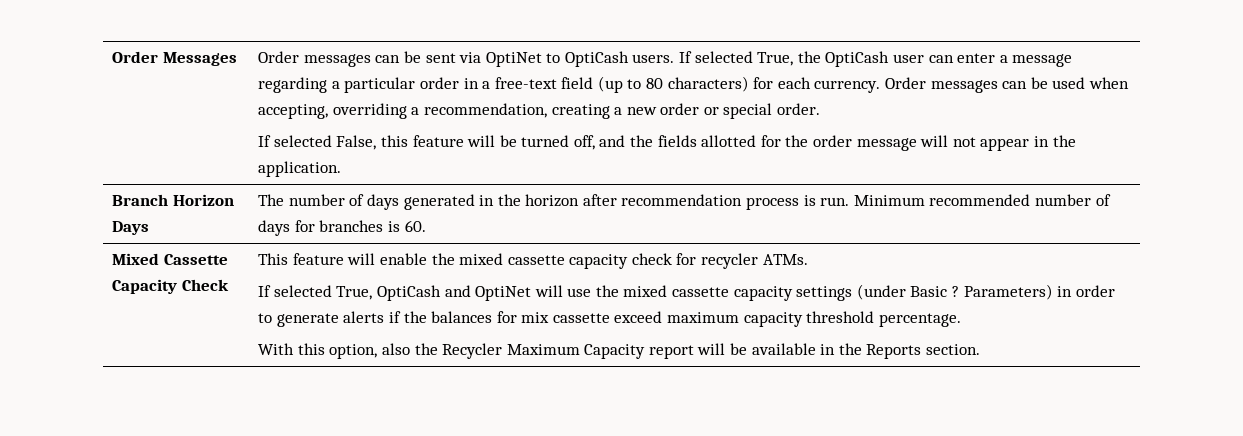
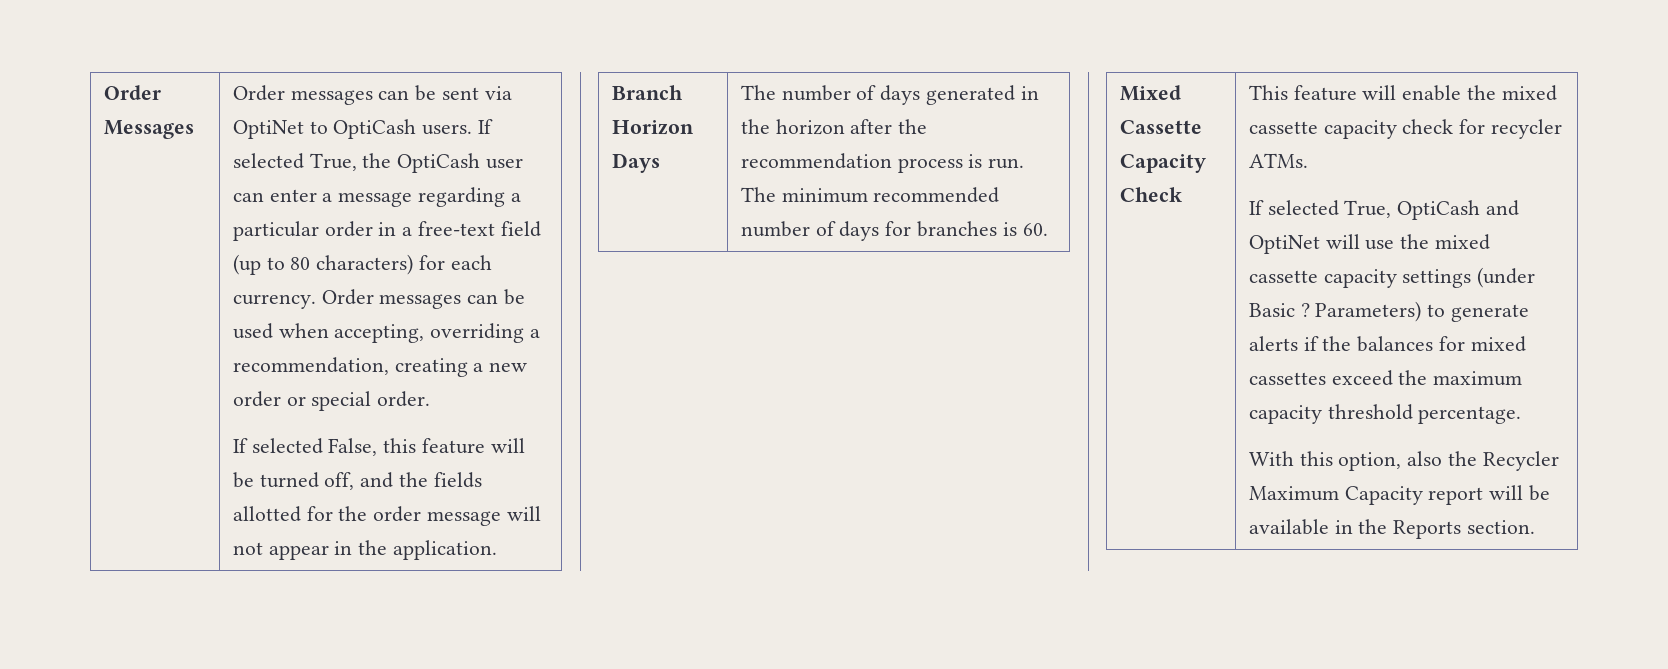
(617, 200) none -> [898,119,928,134] the
[853,195,925,206] Minimum -> [740,187,868,203] The minimum
[1057,285,1115,297] in order -> (1422, 311) none
[521,311,663,323] mix cassette exceed -> [1470,336,1526,352] [1248,370,1428,386] mixed cassettes exceed the

